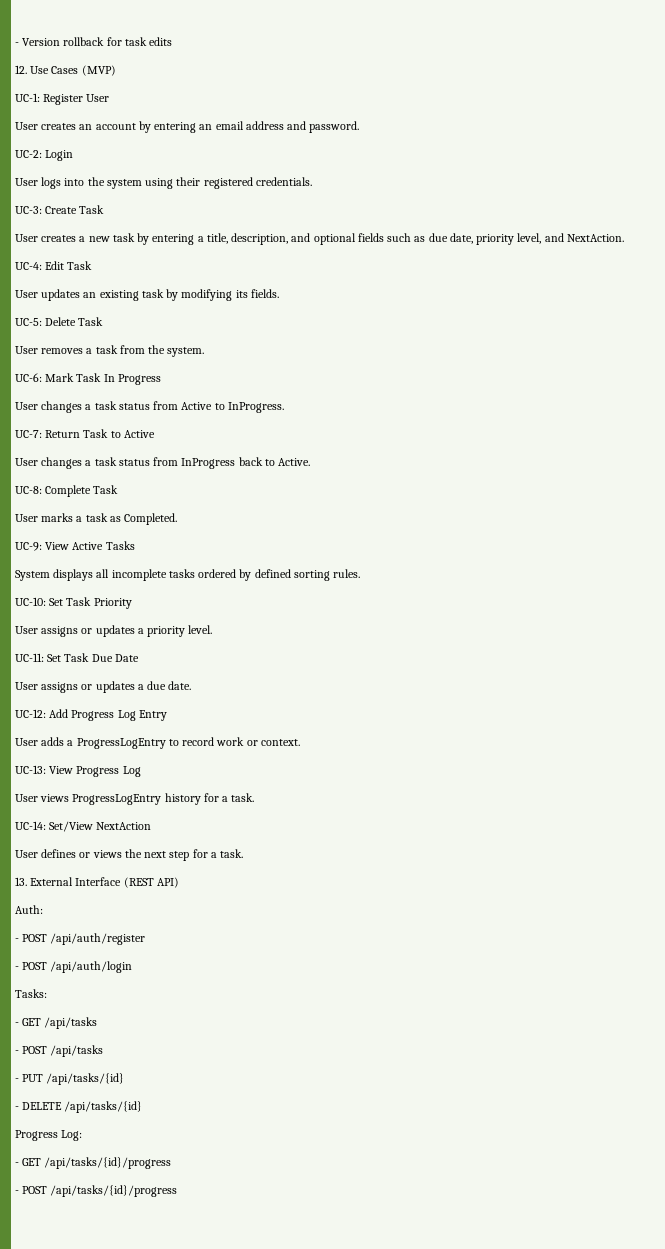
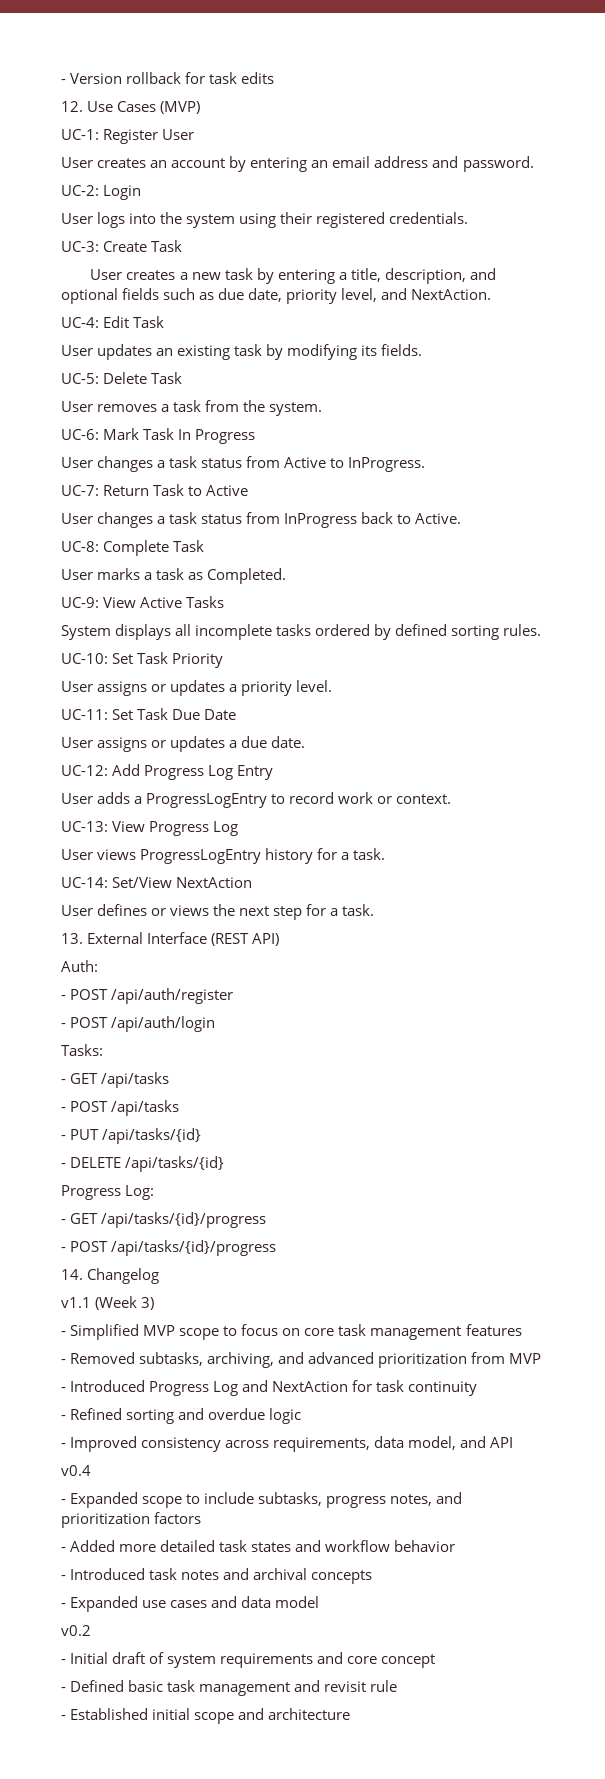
(178, 1191) none -> [61,1268,160,1284] [61,1296,155,1310] [61,1324,522,1340] [61,1352,542,1368] [61,1380,478,1396] [61,1408,302,1424] [61,1436,514,1452] [61,1465,91,1476] [61,1492,463,1508] [61,1512,202,1528] [61,1540,456,1552] [61,1568,373,1584] [61,1596,320,1612] [61,1625,91,1636] [61,1652,436,1668] [61,1680,398,1696] [61,1708,351,1724] // 14. Changelog // v1.1 (Week 3) // - Simplified MVP scope to focus on core task management features // - Removed subtasks, archiving, and advanced prioritization from MVP // - Introduced Progress Log and NextAction for task continuity // - Refined sorting and overdue logic // - Improved consistency across requirements, data model, and API // v0.4 // - Expanded scope to include subtasks, progress notes, and prioritization factors // - Added more detailed task states and workflow behavior // - Introduced task notes and archival concepts // - Expanded use cases and data model // v0.2 // - Initial draft of system requirements and core concept // - Defined basic task management and revisit rule // - Established initial scope and architecture

